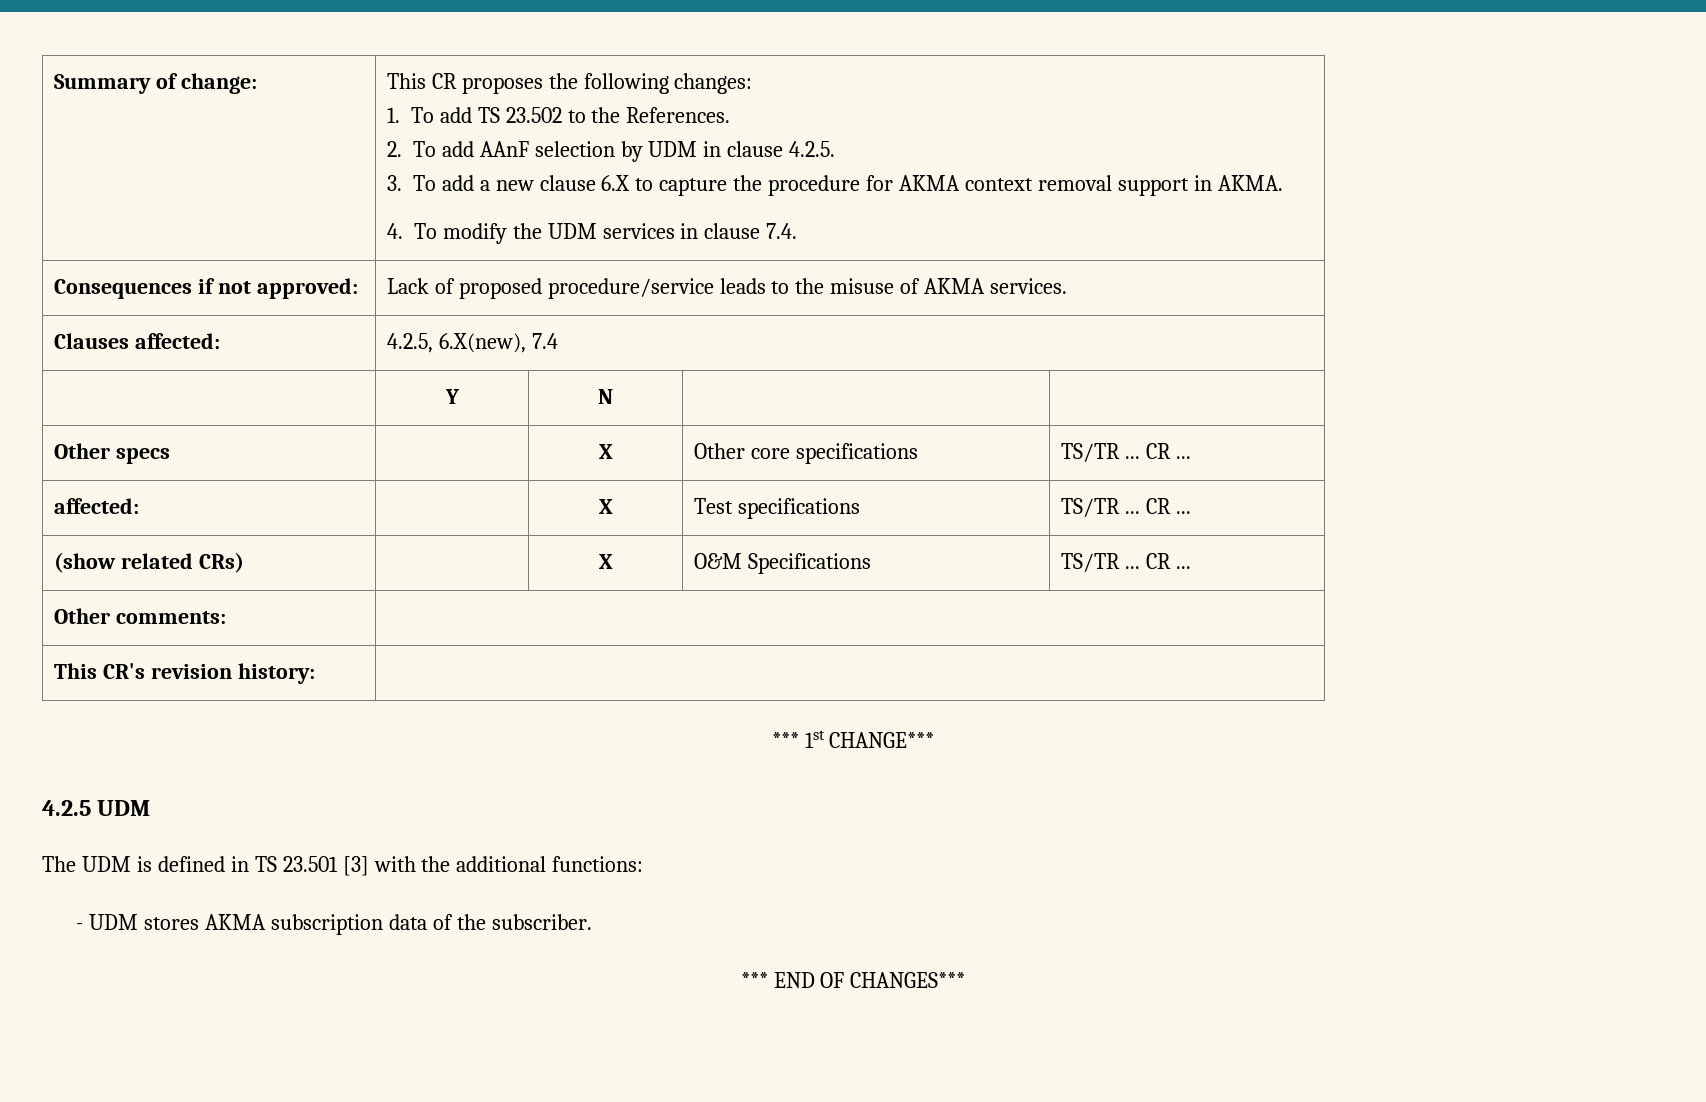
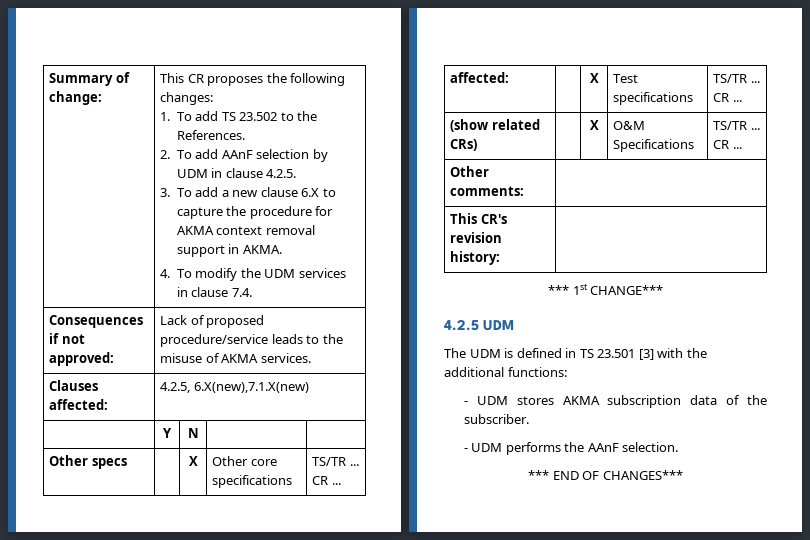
[438,333,558,353] 6.X(new), 7.4 -> [193,382,309,393] 6.X(new),7.1.X(new)
(592, 922) none -> [463,442,679,455] // - UDM performs the AAnF selection.

